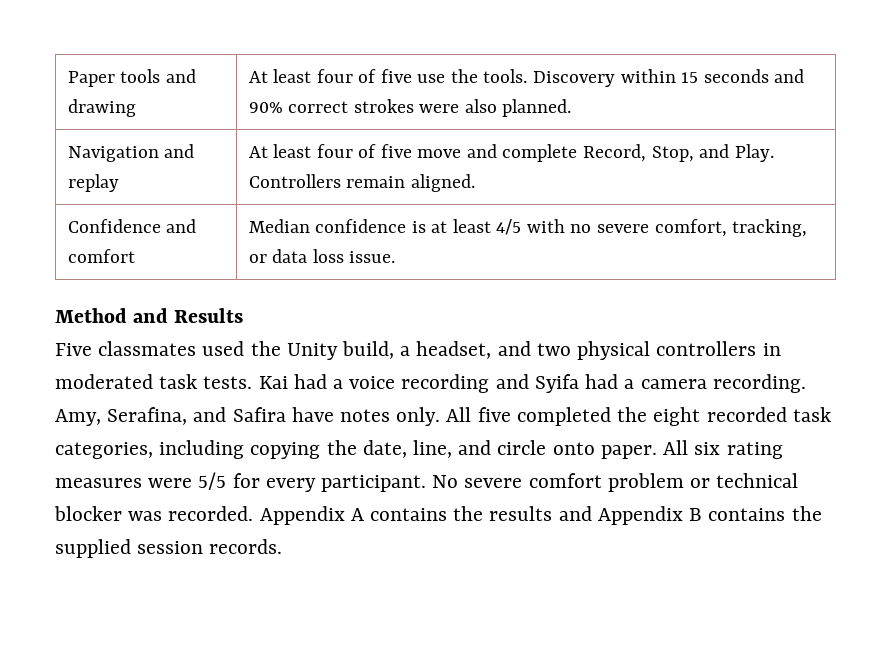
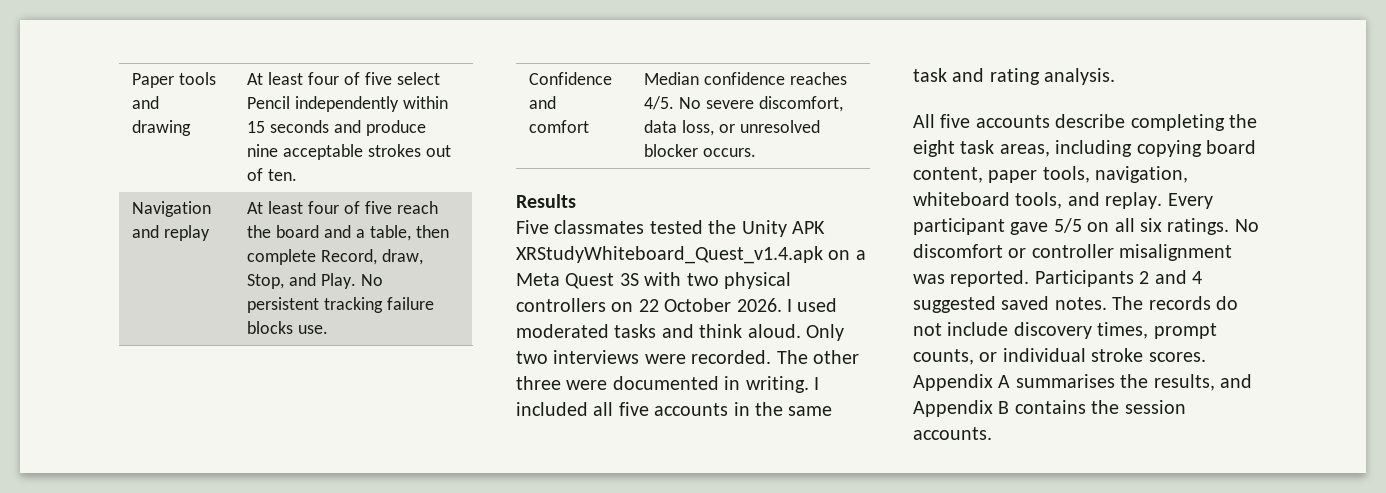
[417,69,805,87] [248,99,572,117] use the tools. Discovery within 15 seconds and 90% correct strokes were also planned. -> [396,72,440,85] [247,96,449,112] [247,120,427,136] [247,144,452,160] [247,168,298,181] select Pencil independently within 15 seconds and produce nine acceptable strokes out of ten.
[417,144,497,158] move and -> [396,201,438,214] [247,225,449,241] reach the board and a table, then
(647, 153) none -> [382,249,424,265] draw,
[248,174,475,192] Controllers remain aligned. -> [361,274,384,286] [247,297,435,313] [247,321,329,334] No persistent tracking failure blocks use.
[411,219,808,237] [248,249,396,263] [55,308,169,323] is at least 4/5 with no severe comfort, tracking, or data loss issue. // Method and -> [790,72,848,85] [644,96,844,112] [644,120,821,136] [644,144,757,157] reaches 4/5. No severe discomfort, data loss, or unresolved blocker occurs. //
[202,341,245,356] used -> [649,220,703,234] tested
[342,341,781,360] [55,374,806,393] [55,407,831,426] [55,440,783,459] [55,472,799,492] [54,506,553,525] build, a headset, and two physical controllers in moderated task tests. Kai had a voice recording and Syifa had a camera recording. Amy, Serafina, and Safira have notes only. All five completed the eight recorded task categories, including copying the date, line, and circle onto paper. All six rating measures were 5/5 for every participant. No severe comfort problem or technical blocker was recorded. Appendix A contains the results -> [792,221,825,234] [516,246,866,264] [516,272,791,289] [516,298,838,312] [516,324,844,341] [516,350,859,364] [516,376,819,393] [516,402,833,416] [913,68,1116,85] [913,114,1257,131] [913,140,1256,157] [913,166,1189,183] [913,192,1213,209] [913,218,1259,235] [913,244,1233,261] [913,270,1202,287] [913,296,1238,313] [913,322,1217,339] [913,348,1206,365] [913,374,1215,391] APK XRStudyWhiteboard_Quest_v1.4.apk on a Meta Quest 3S with two physical controllers on 22 October 2026. I used moderated tasks and think aloud. Only two interviews were recorded. The other three were documented in writing. I included all five accounts in the same task and rating analysis. // All five accounts describe completing the eight task areas, including copying board content, paper tools, navigation, whiteboard tools, and replay. Every participant gave 5/5 on all six ratings. No discomfort or controller misalignment was reported. Participants 2 and 4 suggested saved notes. The records do not include discovery times, prompt counts, or individual stroke scores. Appendix A summarises the results,
[55,539,283,558] supplied session records. -> [1124,400,1186,414] [913,427,992,440] session accounts.

